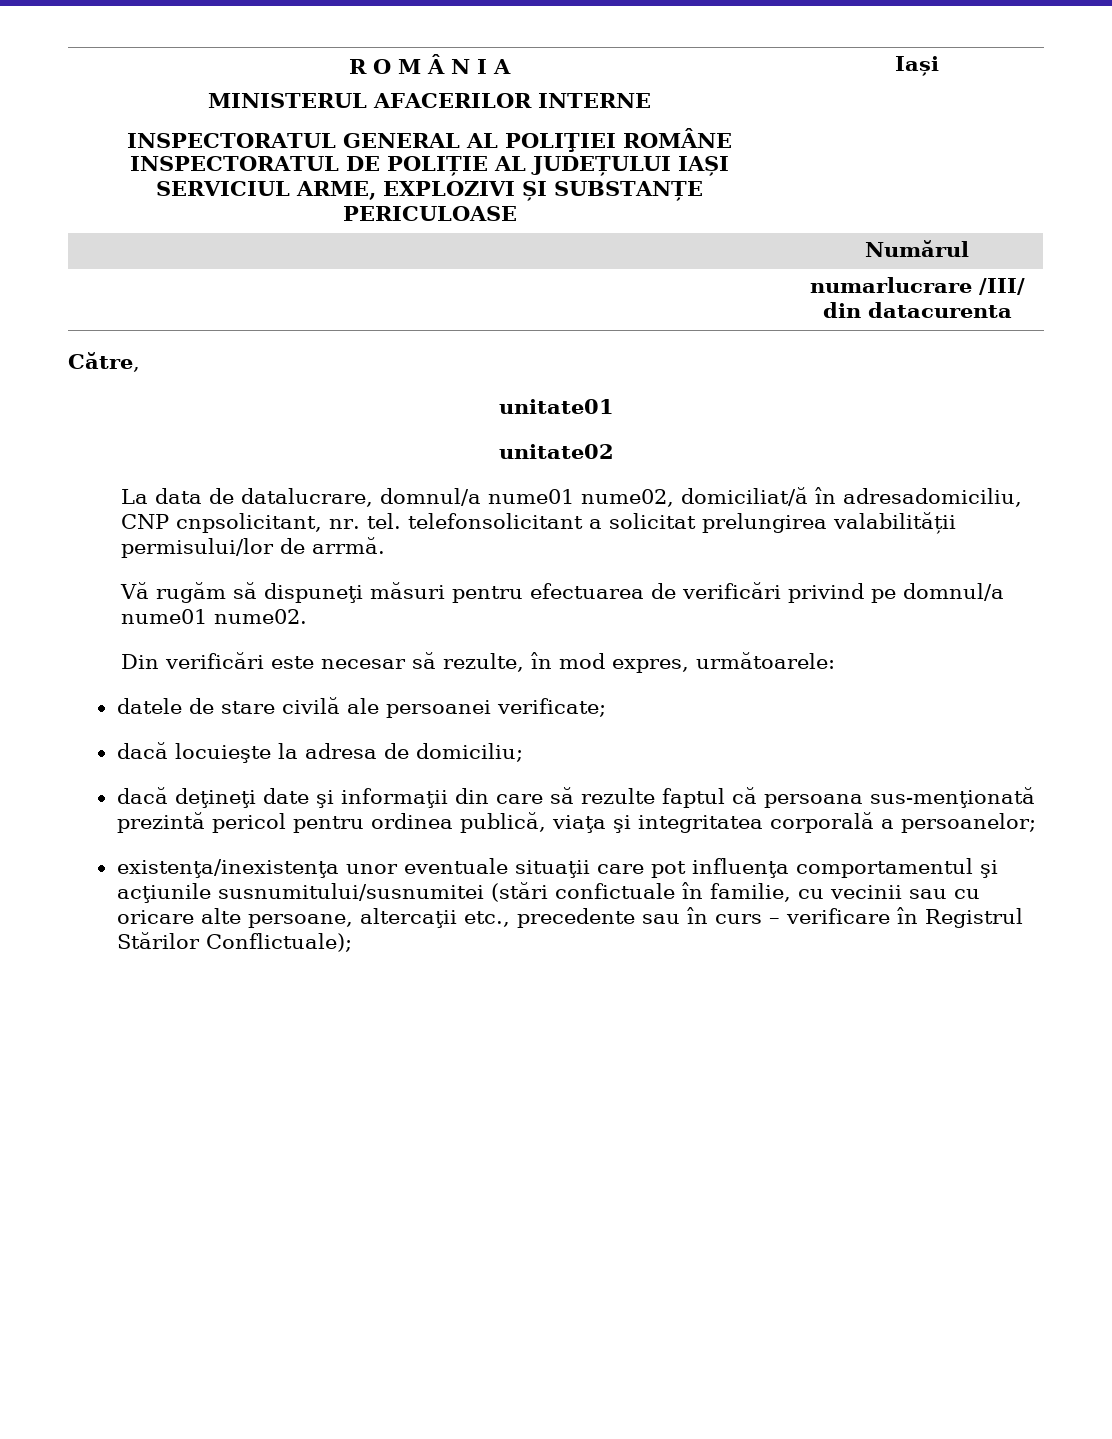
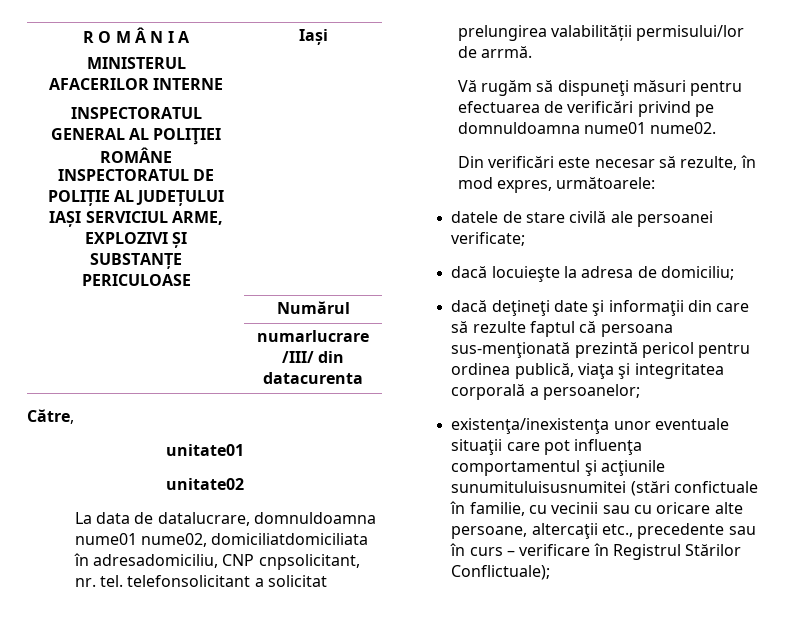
[379,488,481,506] domnul/a -> [253,512,376,524] domnuldoamna
[680,487,808,506] domiciliat/ă -> [211,533,369,545] domiciliatdomiciliata
[902,583,1004,601] domnul/a -> [457,122,580,134] domnuldoamna
[217,883,484,901] susnumitului/susnumitei -> [451,481,627,493] sunumituluisusnumitei

